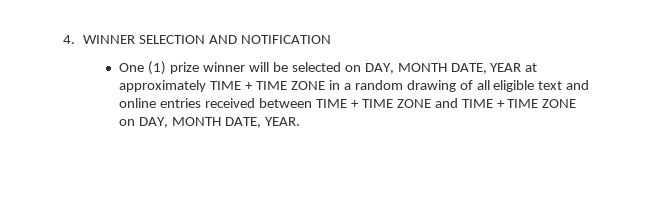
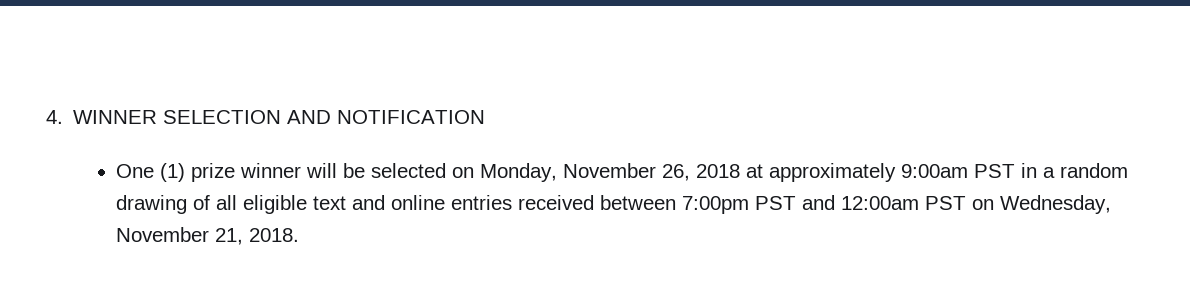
[364,63,538,74] [119,80,326,92] DAY, MONTH DATE, YEAR at approximately TIME + TIME ZONE -> [480,163,1016,182] Monday, November 26, 2018 at approximately 9:00am PST
[316,98,577,108] [119,117,301,128] TIME + TIME ZONE and TIME + TIME ZONE on DAY, MONTH DATE, YEAR. -> [682,195,1112,214] [116,227,300,245] 7:00pm PST and 12:00am PST on Wednesday, November 21, 2018.

